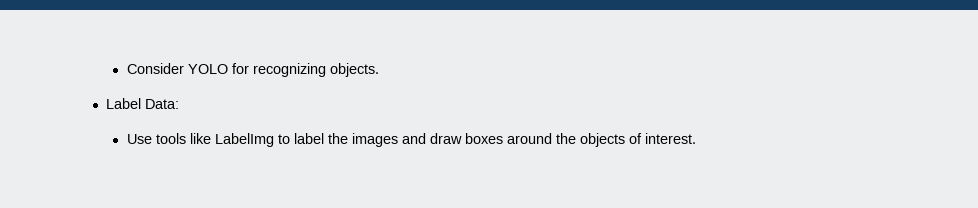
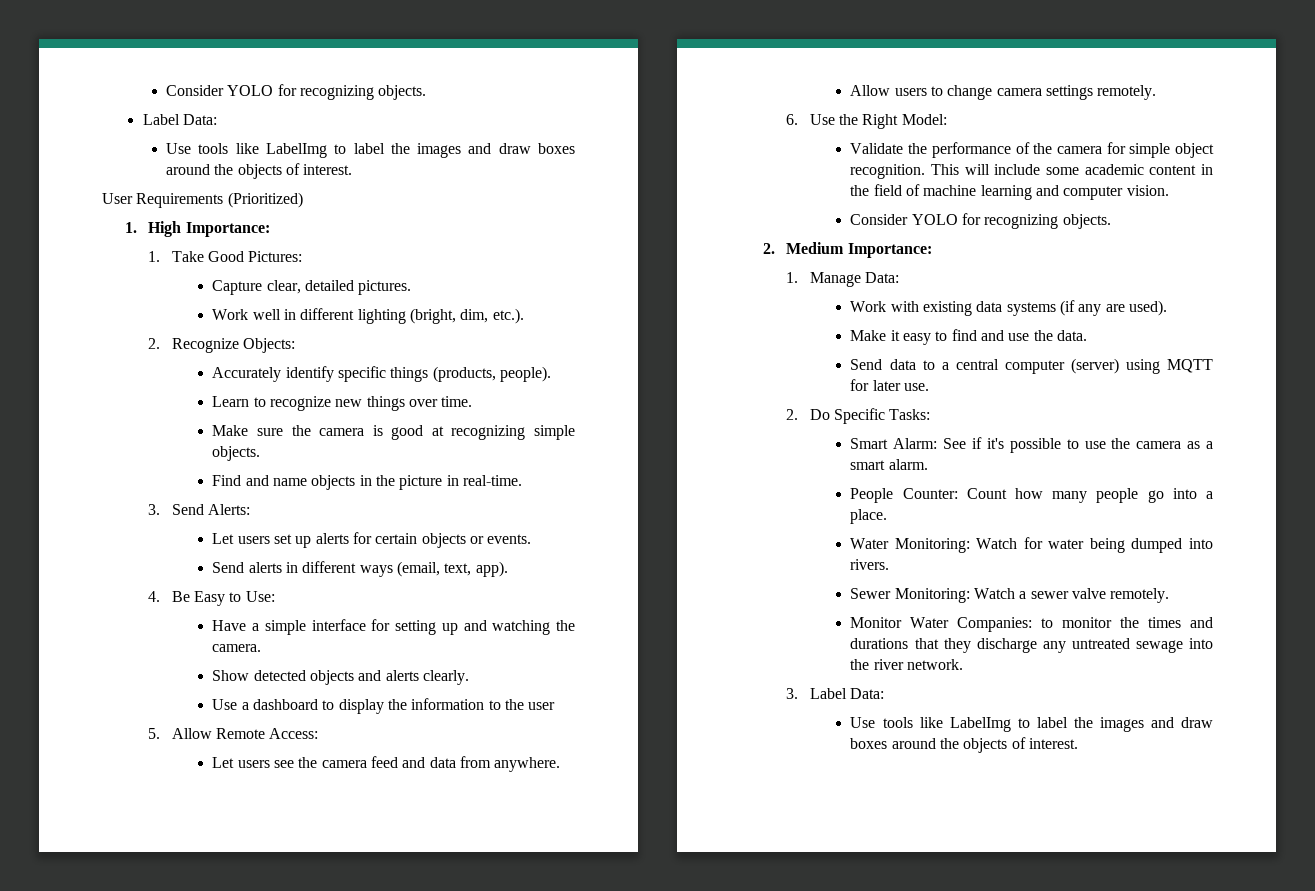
(696, 138) none -> [102,192,303,208] [125,221,270,237] [148,251,303,262] [212,280,412,295] [212,308,524,324] [148,338,295,353] [212,366,552,382] [212,396,473,411] [212,425,575,440] [212,446,261,461] [212,475,522,490] [148,504,250,515] [212,532,532,548] [212,561,508,577] [148,591,275,606] [212,619,575,635] [212,644,262,652] [212,670,470,685] [212,698,556,714] [148,728,319,739] [212,756,561,772] [850,85,1157,100] [786,114,947,129] [850,142,1214,158] [850,164,1213,179] [850,184,1169,200] [850,213,1111,229] [763,242,932,258] [786,272,899,287] [850,300,1167,316] [850,329,1087,345] [850,358,1213,374] [850,379,930,391] [786,408,931,424] [850,437,1214,453] [850,459,928,470] [850,488,1213,503] [850,509,888,524] [850,537,1213,553] [850,559,890,570] [850,588,1170,603] [850,617,1213,632] [850,638,1213,653] [850,659,964,670] [786,688,884,699] [850,717,1213,732] [850,737,1079,753] // User Requirements (Prioritized) // 1. High Importance: // 1. Take Good Pictures: // Capture clear, detailed pictures. // Work well in different lighting (bright, dim, etc.). // 2. Recognize Objects: // Accurately identify specific things (products, people). // Learn to recognize new things over time. // Make sure the camera is good at recognizing simple objects. // Find and name objects in the picture in real-time. // 3. Send Alerts: // Let users set up alerts for certain objects or events. // Send alerts in different ways (email, text, app). // 4. Be Easy to Use: // Have a simple interface for setting up and watching the camera. // Show detected objects and alerts clearly. // Use a dashboard to display the information to the user // 5. Allow Remote Access: // Let users see the camera feed and data from anywhere. // Allow users to change camera settings remotely. // 6. Use the Right Model: // Validate the performance of the camera for simple object recognition. This will include some academic content in the field of machine learning and computer vision. // Consider YOLO for recognizing objects. // 2. Medium Importance: // 1. Manage Data: // Work with existing data systems (if any are used). // Make it easy to find and use the data. // Send data to a central computer (server) using MQTT for later use. // 2. Do Specific Tasks: // Smart Alarm: See if it's possible to use the camera as a smart alarm. // People Counter: Count how many people go into a place. // Water Monitoring: Watch for water being dumped into rivers. // Sewer Monitoring: Watch a sewer valve remotely. // Monitor Water Companies: to monitor the times and durations that they discharge any untreated sewage into the river network. // 3. Label Data: // Use tools like LabelImg to label the images and draw boxes around the objects of interest.

